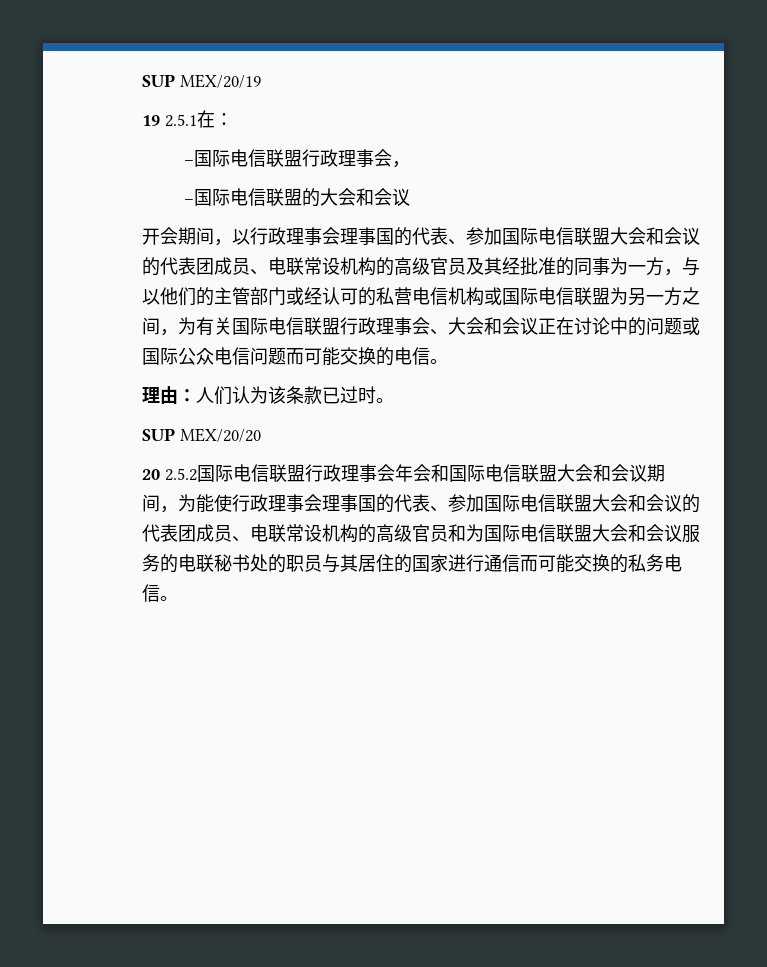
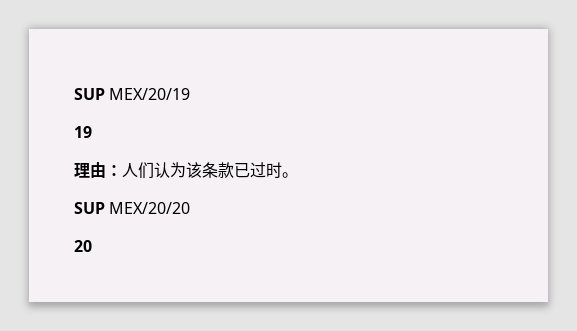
[165,110,233,128] [183,149,410,168] [183,188,410,207] [142,227,700,246] [142,257,700,276] [142,287,700,306] [142,317,700,336] [142,347,448,366] 2.5.1在： // –国际电信联盟行政理事会， // –国际电信联盟的大会和会议 // 开会期间，以行政理事会理事国的代表、参加国际电信联盟大会和会议的代表团成员、电联常设机构的高级官员及其经批准的同事为一方，与以他们的主管部门或经认可的私营电信机构或国际电信联盟为另一方之间，为有关国际电信联盟行政理事会、大会和会议正在讨论中的问题或国际公众电信问题而可能交换的电信。 -> (92, 132) none
[165,464,665,482] [142,494,700,513] [142,524,700,543] [142,554,682,573] [142,584,178,602] 2.5.2国际电信联盟行政理事会年会和国际电信联盟大会和会议期间，为能使行政理事会理事国的代表、参加国际电信联盟大会和会议的代表团成员、电联常设机构的高级官员和为国际电信联盟大会和会议服务的电联秘书处的职员与其居住的国家进行通信而可能交换的私务电信。 -> (92, 246) none

